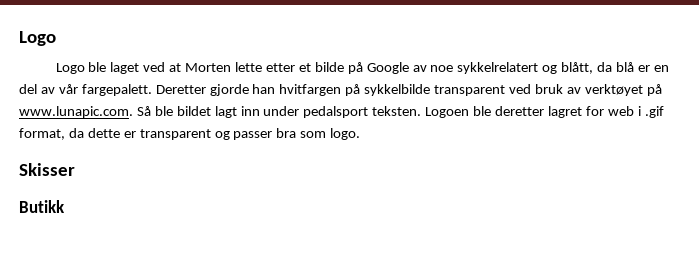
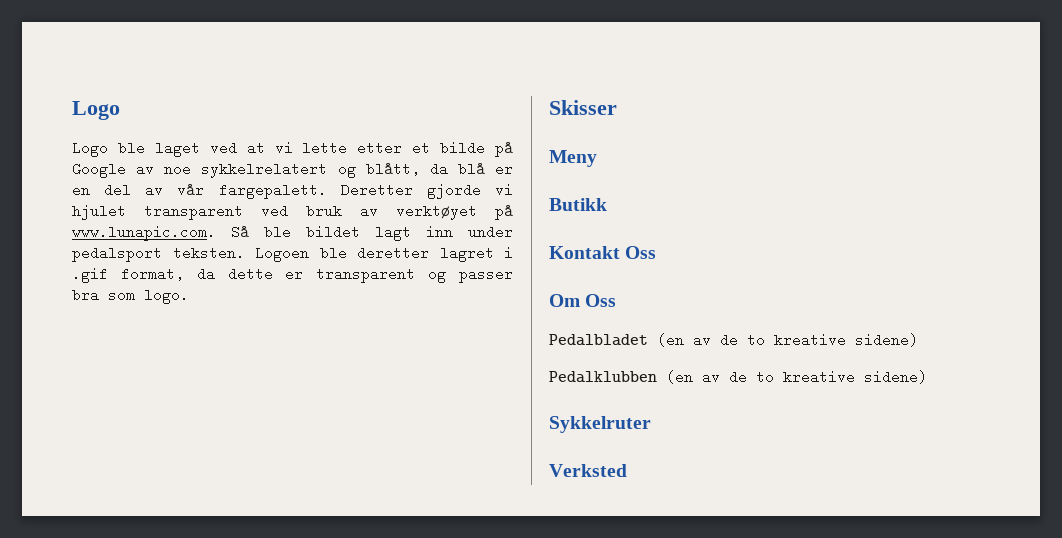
[185,63,232,72] Morten -> [274,142,293,153] vi
[252,84,431,96] han hvitfargen på sykkelbilde -> [495,184,513,195] [72,204,126,220] vi hjulet
[585,106,634,116] for web -> (494, 254) none
(75, 169) none -> [549,150,597,167] // Meny
(65, 206) none -> [549,246,657,259] [549,294,617,307] [549,333,918,347] [549,370,927,384] [549,416,651,433] [549,464,627,477] // Kontakt Oss // Om Oss // Pedalbladet (en av de to kreative sidene) // Pedalklubben (en av de to kreative sidene) // Sykkelruter // Verksted

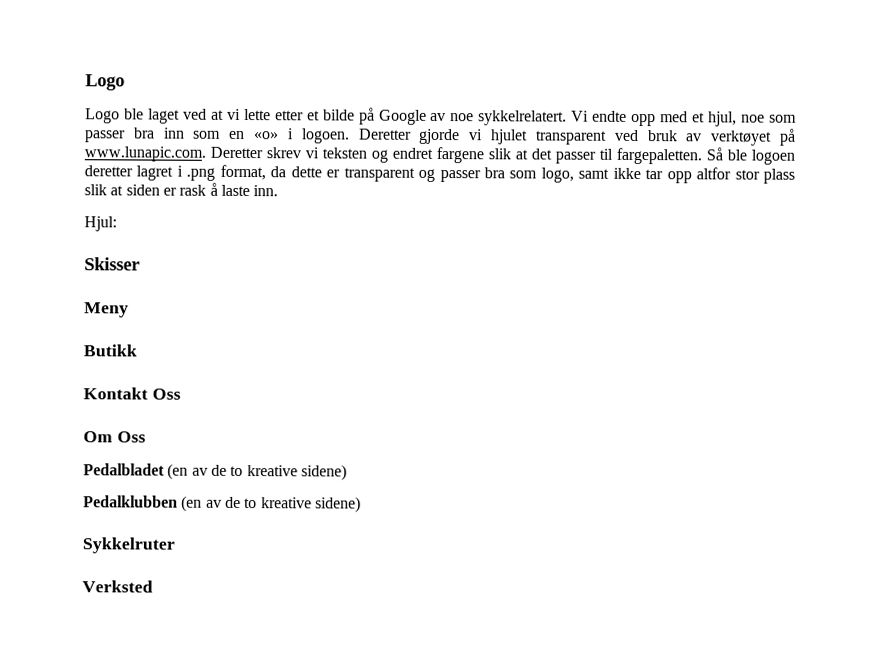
[201,162,513,178] [72,183,327,199] sykkelrelatert og blått, da blå er en del av vår fargepalett. -> [478,110,798,127] [84,127,350,144] sykkelrelatert. Vi endte opp med et hjul, noe som passer bra inn som en «o» i logoen.
[231,225,513,241] [72,246,347,262] Så ble bildet lagt inn under pedalsport teksten. Logoen ble -> [210,146,795,165] Deretter skrev vi teksten og endret fargene slik at det passer til fargepaletten. Så ble logoen
[72,267,108,283] .gif -> [186,167,216,181] .png
[144,288,189,304] logo. -> [540,167,796,184] [84,182,279,197] [84,216,117,232] logo, samt ikke tar opp altfor stor plass slik at siden er rask å laste inn. // Hjul:

